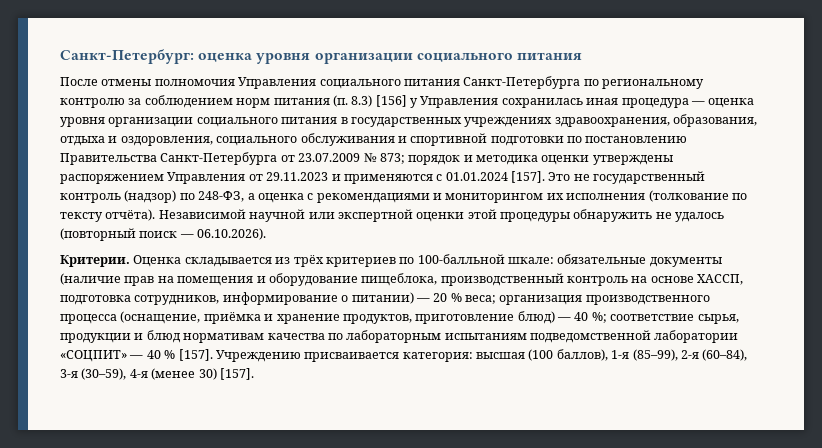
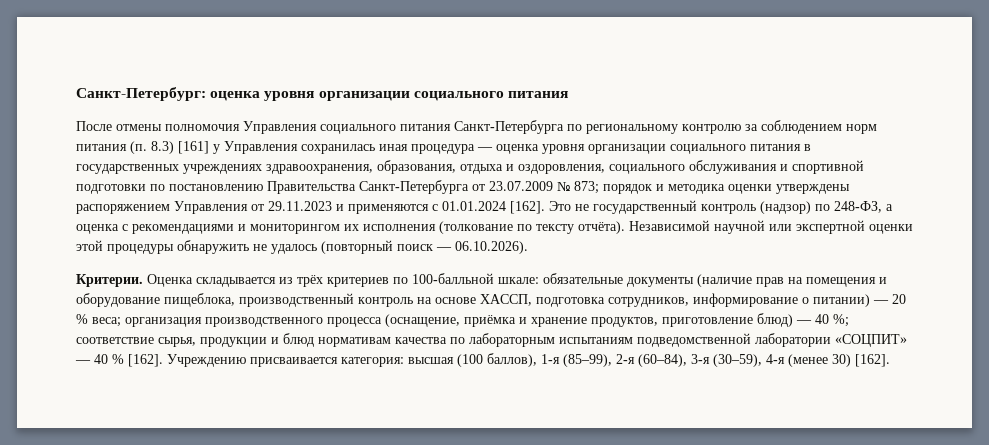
[375,95,407,107] [156] -> [178,141,209,154] [161]
[511,171,545,183] [157]. -> [510,201,545,214] [162].
[178,349,213,361] [157]. -> [128,354,163,367] [162].
[219,368,254,380] [157]. -> [855,354,890,367] [162].

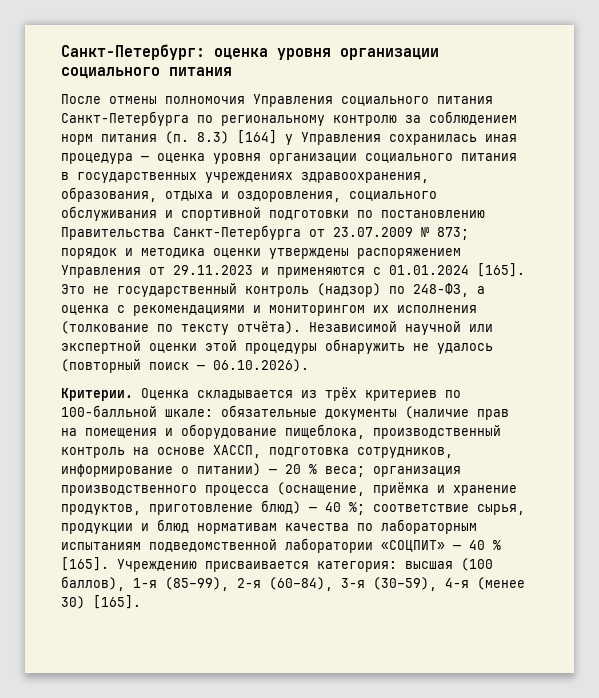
[178,141,209,154] [161] -> [237,130,277,144] [164]
[510,201,545,214] [162]. -> [477,263,525,277] [165].
[128,354,163,367] [162]. -> [61,557,109,571] [165].
[855,354,890,367] [162]. -> [93,595,141,609] [165].

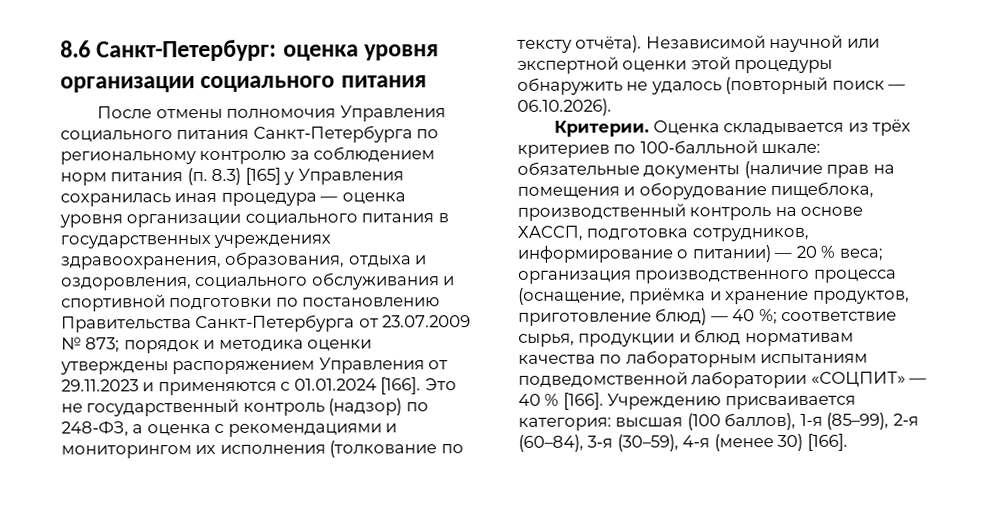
(61, 52) none -> [60,40,91,58] 8.6
[237,130,277,144] [164] -> [244,167,281,185] [165]
[477,263,525,277] [165]. -> [380,377,422,395] [166].
[61,557,109,571] [165]. -> [562,392,604,410] [166].
[93,595,141,609] [165]. -> [806,433,848,451] [166].

